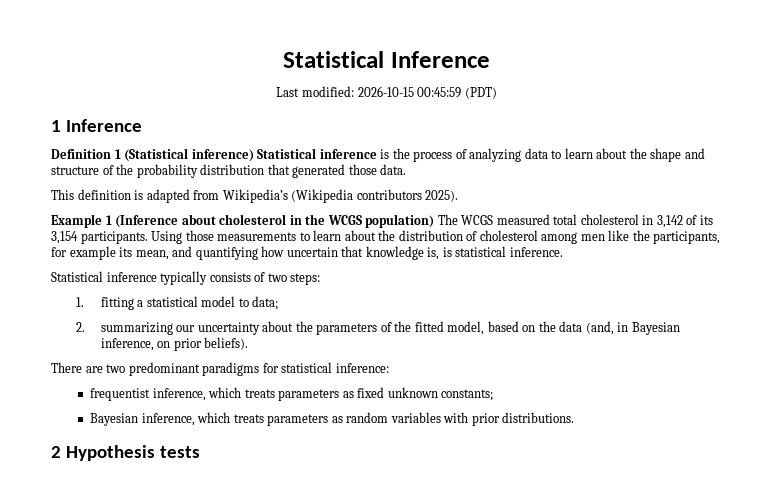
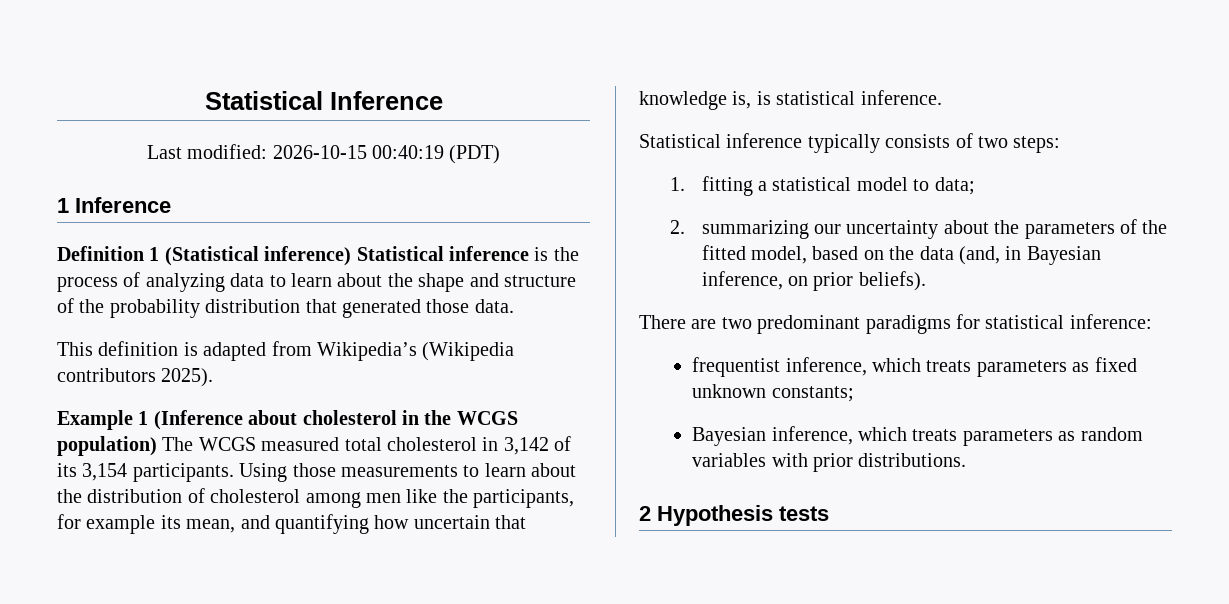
[417,87,462,98] 00:45:59 -> [371,145,444,159] 00:40:19

